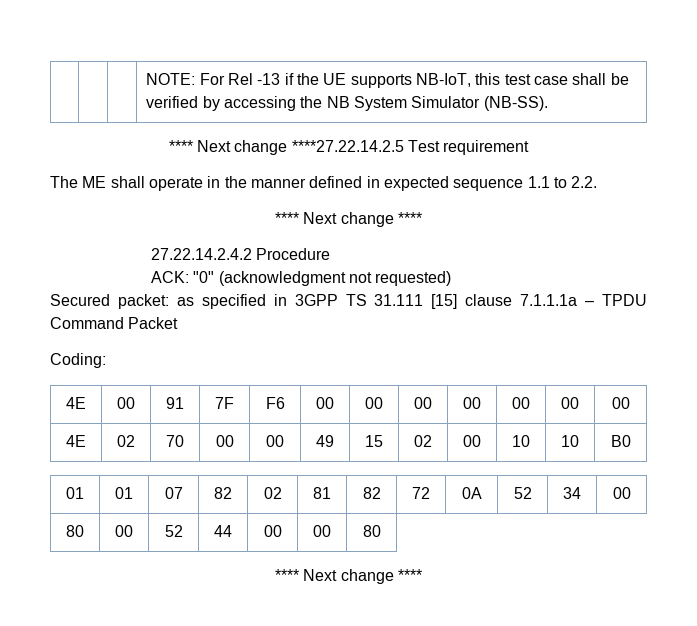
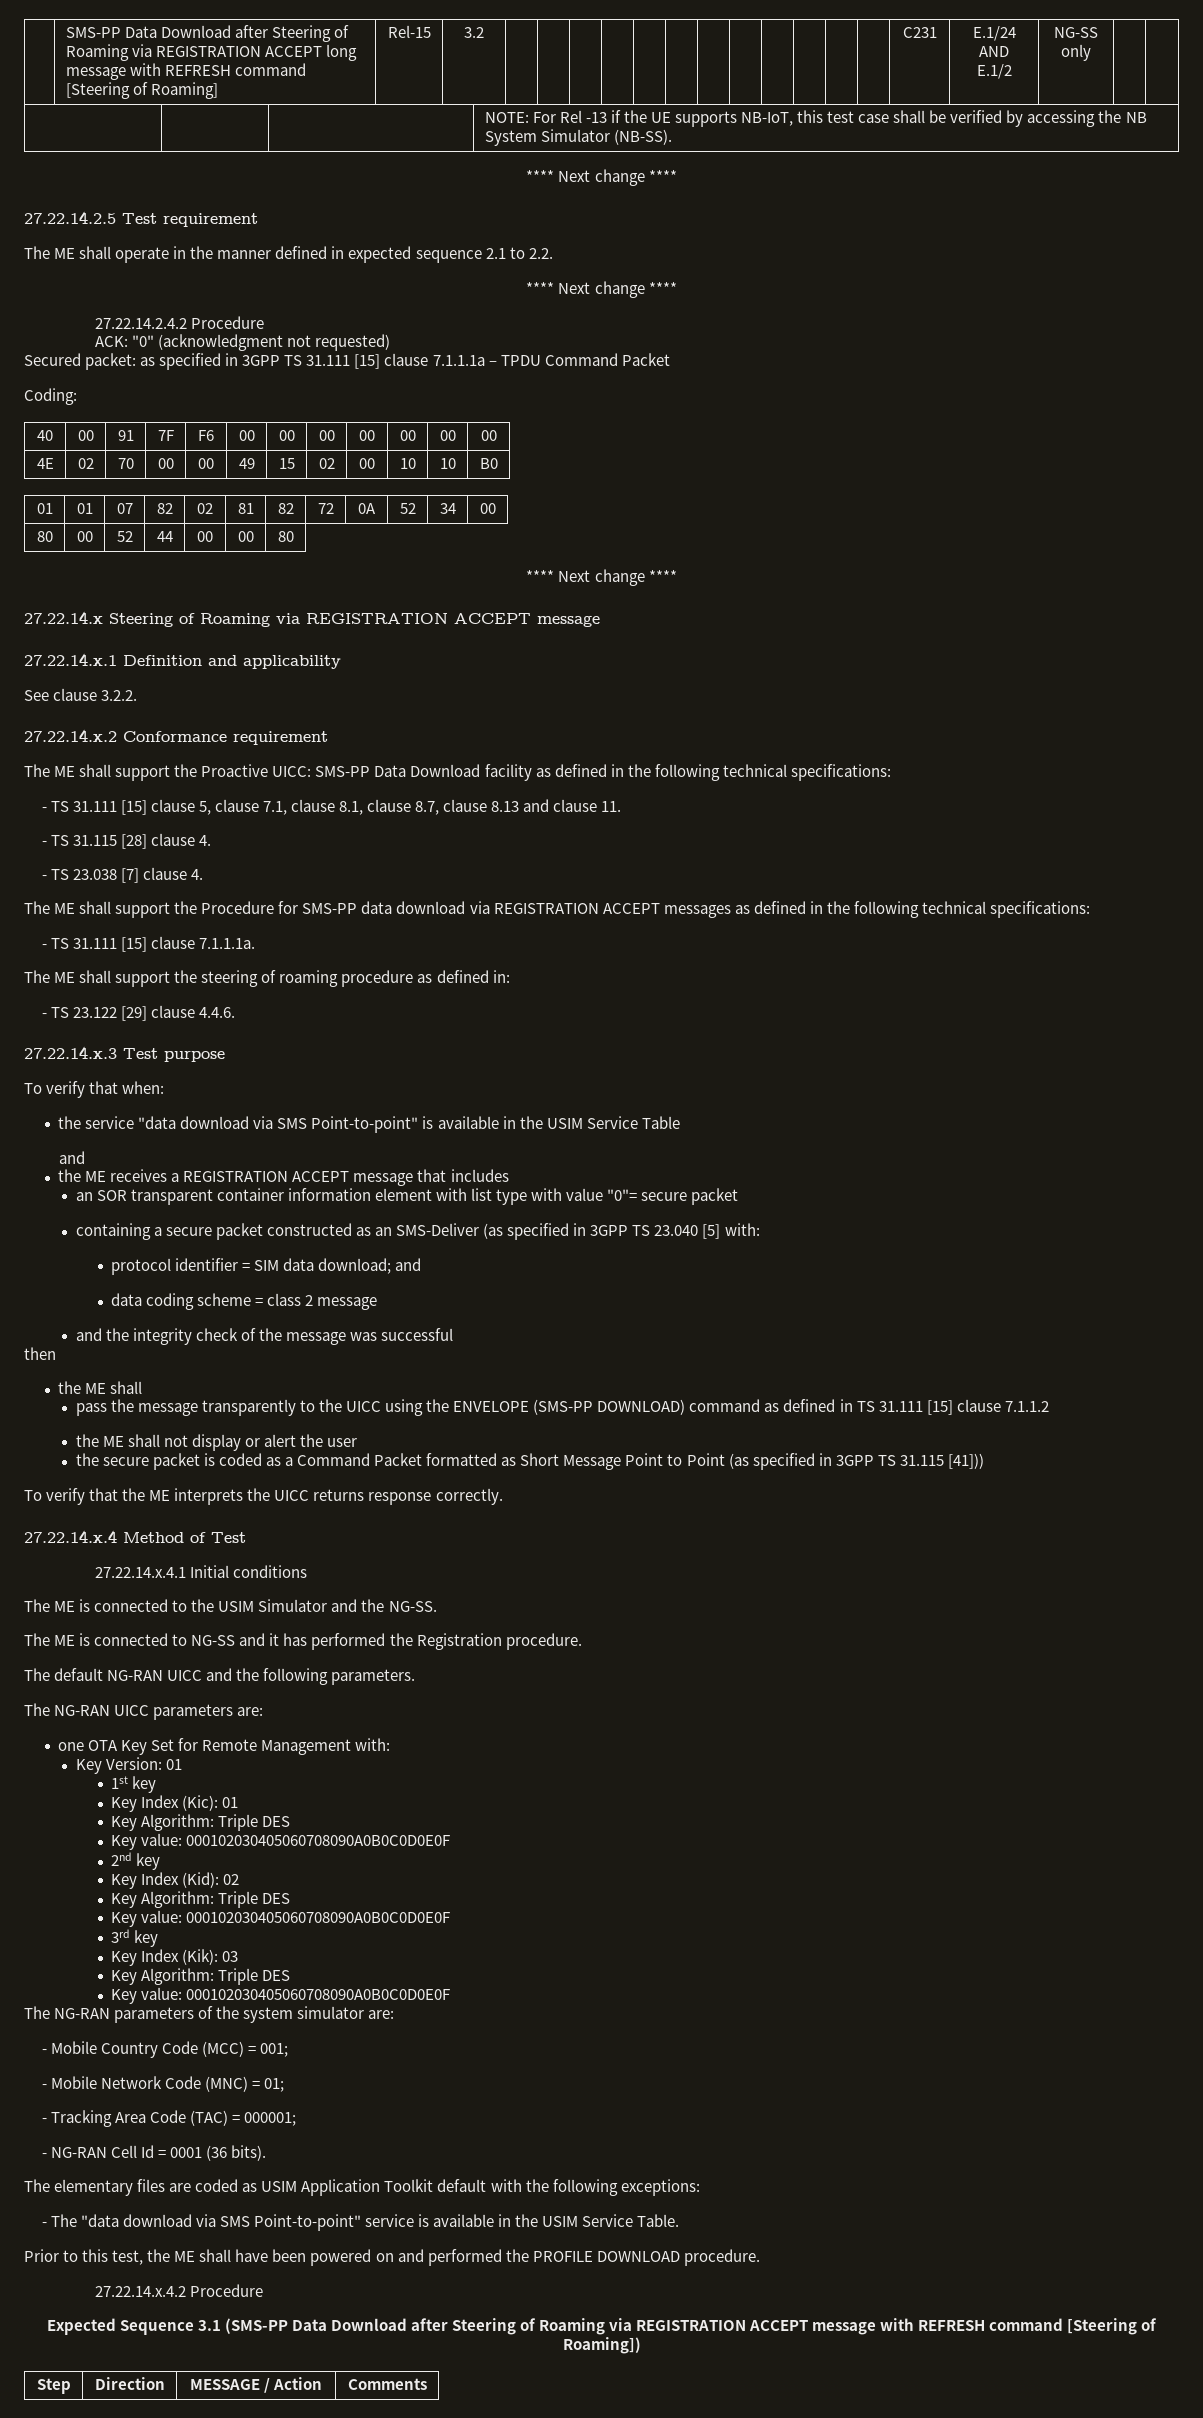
(146, 79) none -> [65,25,349,42] [65,44,357,61] [65,63,306,80] [65,82,218,99] [387,25,431,38] [464,27,484,38] [902,27,937,38] [972,26,1016,41] [979,46,1009,57] [976,64,1012,79] [1054,27,1098,38] [1061,44,1091,61] | SMS-PP Data Download after Steering of Roaming via REGISTRATION ACCEPT long message with REFRESH command [Steering of Roaming] | Rel-15 | 3.2 | | | | | | | | | | | | | C231 | E.1/24 AND E.1/2 | NG-SS only | | //
[291,140,404,152] ****27.22.14.2.5 -> [648,170,677,182] [24,211,116,224] **** // 27.22.14.2.5
[527,176,550,188] 1.1 -> [485,248,506,259] 2.1
[66,397,86,409] 4E -> [37,430,53,441] 40
(422, 575) none -> [24,611,600,627] [24,653,341,669] [24,688,138,701] [24,729,328,745] [24,764,891,781] [41,799,622,815] [41,833,211,849] [41,867,203,883] [24,901,1090,918] [41,936,255,952] [24,970,510,987] [41,1005,235,1021] [24,1046,225,1062] [24,1081,165,1098] [58,1116,680,1133] [59,1151,86,1164] [58,1169,509,1186] [75,1188,739,1205] [75,1223,760,1240] [111,1258,422,1275] [111,1293,378,1310] [75,1328,454,1345] [24,1347,56,1360] [58,1381,143,1394] [75,1399,1049,1416] [75,1434,358,1451] [75,1453,984,1470] [24,1488,503,1505] [24,1530,246,1543] [94,1565,307,1578] [24,1599,437,1612] [24,1633,582,1650] [24,1668,416,1685] [24,1703,264,1720] [58,1738,391,1755] [75,1757,182,1774] [111,1776,157,1793] [111,1795,239,1812] [111,1814,291,1831] [111,1833,451,1850] [111,1852,161,1870] [111,1872,240,1889] [111,1891,291,1908] [111,1910,451,1927] [111,1929,159,1947] [111,1949,239,1966] [111,1968,291,1985] [111,1987,451,2004] [24,2006,395,2023] [41,2041,288,2058] [41,2076,284,2092] [41,2110,296,2127] [41,2145,266,2161] [24,2179,700,2196] [41,2214,680,2231] [24,2249,760,2266] [94,2284,263,2297] [46,2318,1158,2335] [562,2337,641,2354] [36,2378,71,2394] [94,2377,165,2390] [189,2377,323,2393] [347,2378,427,2390] // 27.22.14.x Steering of Roaming via REGISTRATION ACCEPT message // 27.22.14.x.1 Definition and applicability // See clause 3.2.2. // 27.22.14.x.2 Conformance requirement // The ME shall support the Proactive UICC: SMS-PP Data Download facility as defined in the following technical specifications: // - TS 31.111 [15] clause 5, clause 7.1, clause 8.1, clause 8.7, clause 8.13 and clause 11. // - TS 31.115 [28] clause 4. // - TS 23.038 [7] clause 4. // The ME shall support the Procedure for SMS-PP data download via REGISTRATION ACCEPT messages as defined in the following technical specifications: // - TS 31.111 [15] clause 7.1.1.1a. // The ME shall support the steering of roaming procedure as defined in: // - TS 23.122 [29] clause 4.4.6. // 27.22.14.x.3 Test purpose // To verify that when: // the service "data download via SMS Point-to-point" is available in the USIM Service Table // and // the ME receives a REGISTRATION ACCEPT message that includes // an SOR transparent container information element with list type with value "0"= secure packet // containing a secure packet constructed as an SMS-Deliver (as specified in 3GPP TS 23.040 [5] with: // protocol identifier = SIM data download; and // data coding scheme = class 2 message // and the integrity check of the message was successful // then // the ME shall // pass the message transparently to the UICC using the ENVELOPE (SMS-PP DOWNLOAD) command as defined in TS 31.111 [15] clause 7.1.1.2 // the ME shall not display or alert the user // the secure packet is coded as a Command Packet formatted as Short Message Point to Point (as specified in 3GPP TS 31.115 [41])) // To verify that the ME interprets the UICC returns response correctly. // 27.22.14.x.4 Method of Test // 27.22.14.x.4.1 Initial conditions // The ME is connected to the USIM Simulator and the NG-SS. // The ME is connected to NG-SS and it has performed the Registration procedure. // The default NG-RAN UICC and the following parameters. // The NG-RAN UICC parameters are: // one OTA Key Set for Remote Management with: // Key Version: 01 // 1st key // Key Index (Kic): 01 // Key Algorithm: Triple DES // Key value: 000102030405060708090A0B0C0D0E0F // 2nd key // Key Index (Kid): 02 // Key Algorithm: Triple DES // Key value: 000102030405060708090A0B0C0D0E0F // 3rd key // Key Index (Kik): 03 // Key Algorithm: Triple DES // Key value: 000102030405060708090A0B0C0D0E0F // The NG-RAN parameters of the system simulator are: // - Mobile Country Code (MCC) = 001; // - Mobile Network Code (MNC) = 01; // - Tracking Area Code (TAC) = 000001; // - NG-RAN Cell Id = 0001 (36 bits). // The elementary files are coded as USIM Application Toolkit default with the following exceptions: // - The "data download via SMS Point-to-point" service is available in the USIM Service Table. // Prior to this test, the ME shall have been powered on and performed the PROFILE DOWNLOAD procedure. // 27.22.14.x.4.2 Procedure // Expected Sequence 3.1 (SMS-PP Data Download after Steering of Roaming via REGISTRATION ACCEPT message with REFRESH command [Steering of Roaming]) // Step | Direction | MESSAGE / Action | Comments

